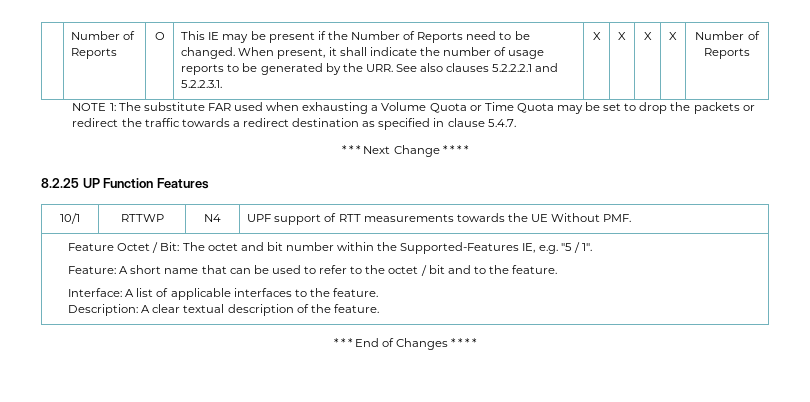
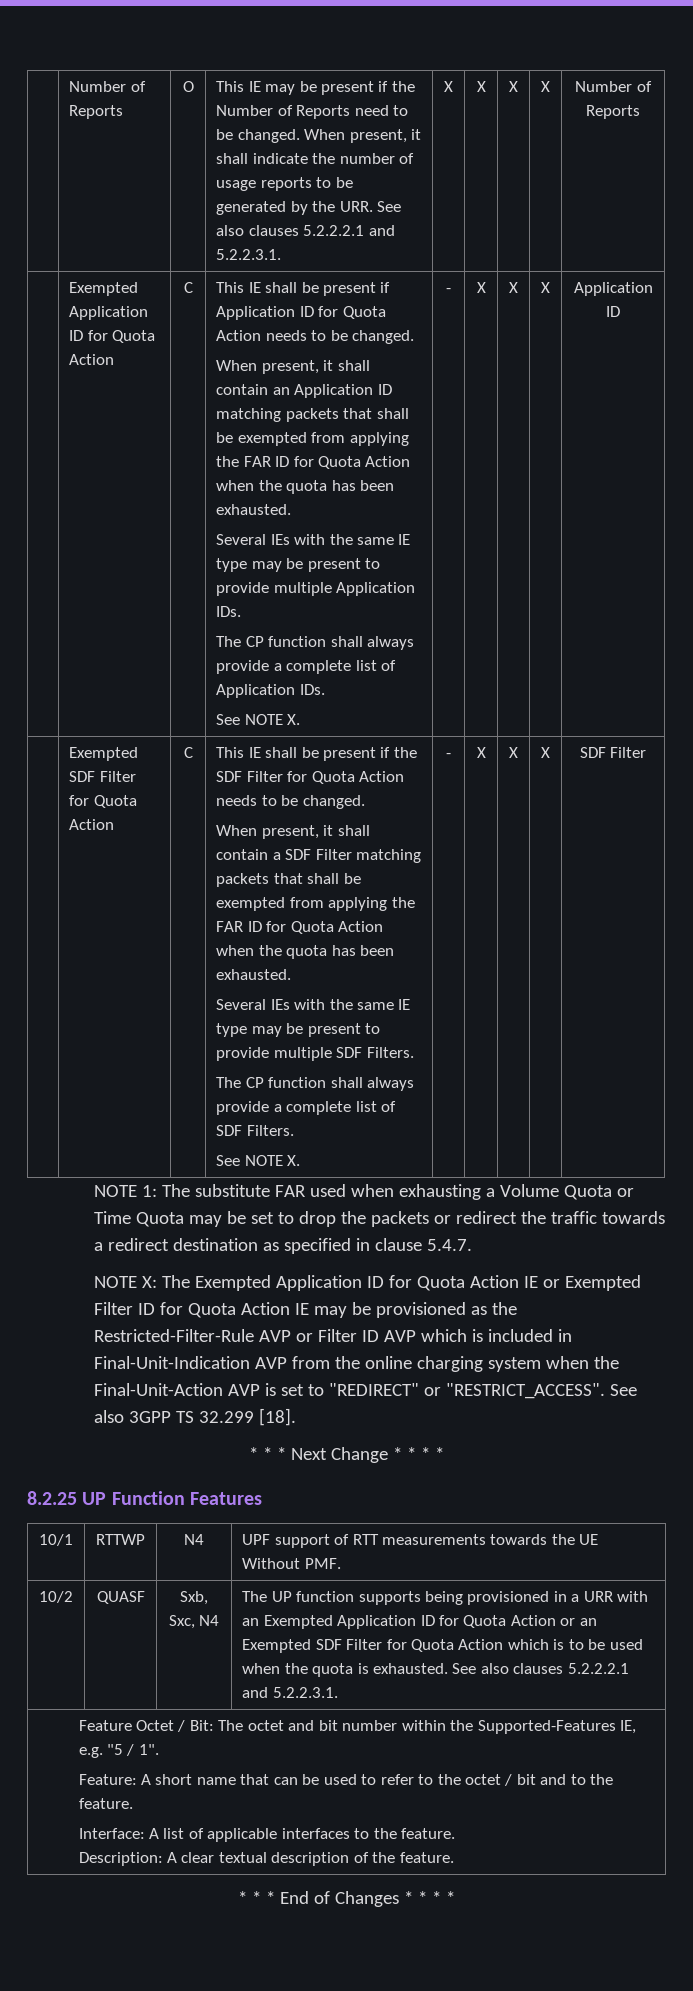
(750, 53) none -> [69,282,139,296] [69,306,149,320] [69,330,156,343] [69,354,115,365] [183,282,193,293] [216,282,391,296] [216,306,386,320] [216,330,415,344] [216,360,370,374] [216,384,392,398] [216,408,409,422] [216,432,409,446] [216,456,411,469] [216,480,395,494] [216,504,292,515] [216,534,411,545] [216,558,381,572] [216,582,416,596] [216,606,242,617] [216,636,415,650] [216,660,397,674] [216,684,325,698] [216,714,301,725] [446,288,451,293] [476,282,486,293] [509,282,518,293] [541,282,550,293] [573,282,653,296] [606,306,620,317] [69,747,139,761] [69,771,136,782] [69,795,137,808] [69,819,115,830] [183,747,193,758] [216,747,417,761] [216,771,405,784] [216,795,365,809] [216,825,370,839] [216,849,422,863] [216,873,361,887] [216,897,415,911] [216,921,384,934] [216,945,395,959] [216,969,292,980] [216,999,411,1010] [216,1023,381,1037] [216,1047,414,1061] [216,1077,415,1091] [216,1101,397,1115] [216,1125,294,1136] [216,1155,301,1166] [446,753,451,758] [476,747,486,758] [509,747,518,758] [541,747,550,758] [579,747,647,758] // | Exempted Application ID for Quota Action | C | This IE shall be present if Application ID for Quota Action needs to be changed. // When present, it shall contain an Application ID matching packets that shall be exempted from applying the FAR ID for Quota Action when the quota has been exhausted. // Several IEs with the same IE type may be present to provide multiple Application IDs. // The CP function shall always provide a complete list of Application IDs. // See NOTE X. | - | X | X | X | Application ID // | Exempted SDF Filter for Quota Action | C | This IE shall be present if the SDF Filter for Quota Action needs to be changed. // When present, it shall contain a SDF Filter matching packets that shall be exempted from applying the FAR ID for Quota Action when the quota has been exhausted. // Several IEs with the same IE type may be present to provide multiple SDF Filters. // The CP function shall always provide a complete list of SDF Filters. // See NOTE X. | - | X | X | X | SDF Filter
(516, 123) none -> [94,1275,642,1291] [94,1302,518,1318] [94,1329,573,1342] [94,1356,620,1372] [94,1383,638,1399] [94,1408,297,1426] // NOTE X: The Exempted Application ID for Quota Action IE or Exempted Filter ID for Quota Action IE may be provisioned as the Restricted-Filter-Rule AVP or Filter ID AVP which is included in Final-Unit-Indication AVP from the online charging system when the Final-Unit-Action AVP is set to "REDIRECT" or "RESTRICT_ACCESS". See also 3GPP TS 32.299 [18].
(632, 218) none -> [39,1591,73,1603] [96,1591,145,1604] [180,1591,208,1605] [168,1615,220,1629] [242,1591,649,1605] [242,1615,597,1629] [242,1639,643,1653] [242,1663,629,1677] [242,1687,338,1698] // 10/2 | QUASF | Sxb, Sxc, N4 | The UP function supports being provisioned in a URR with an Exempted Application ID for Quota Action or an Exempted SDF Filter for Quota Action which is to be used when the quota is exhausted. See also clauses 5.2.2.2.1 and 5.2.2.3.1.

